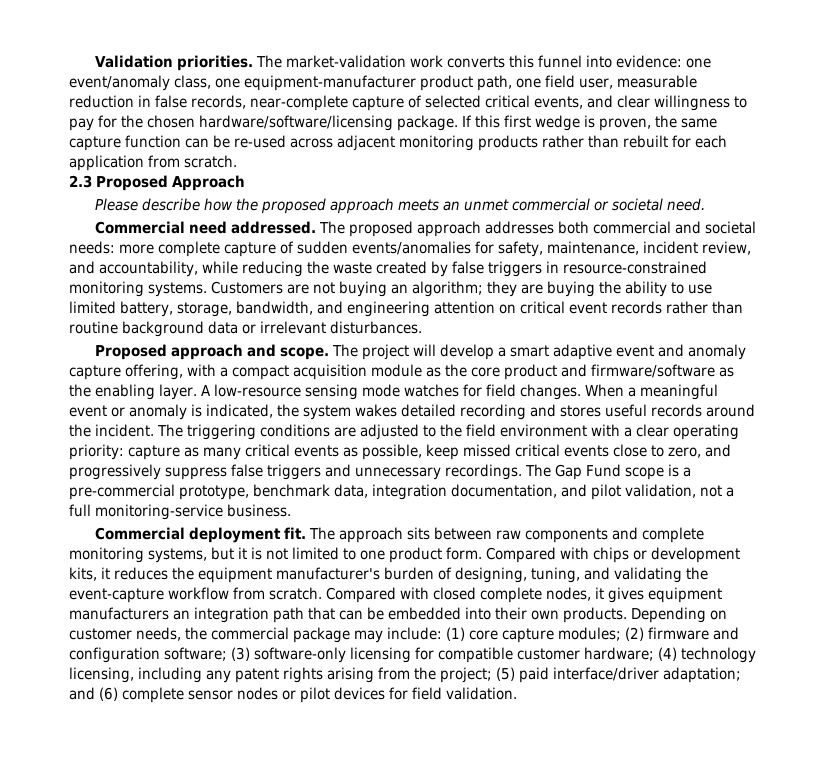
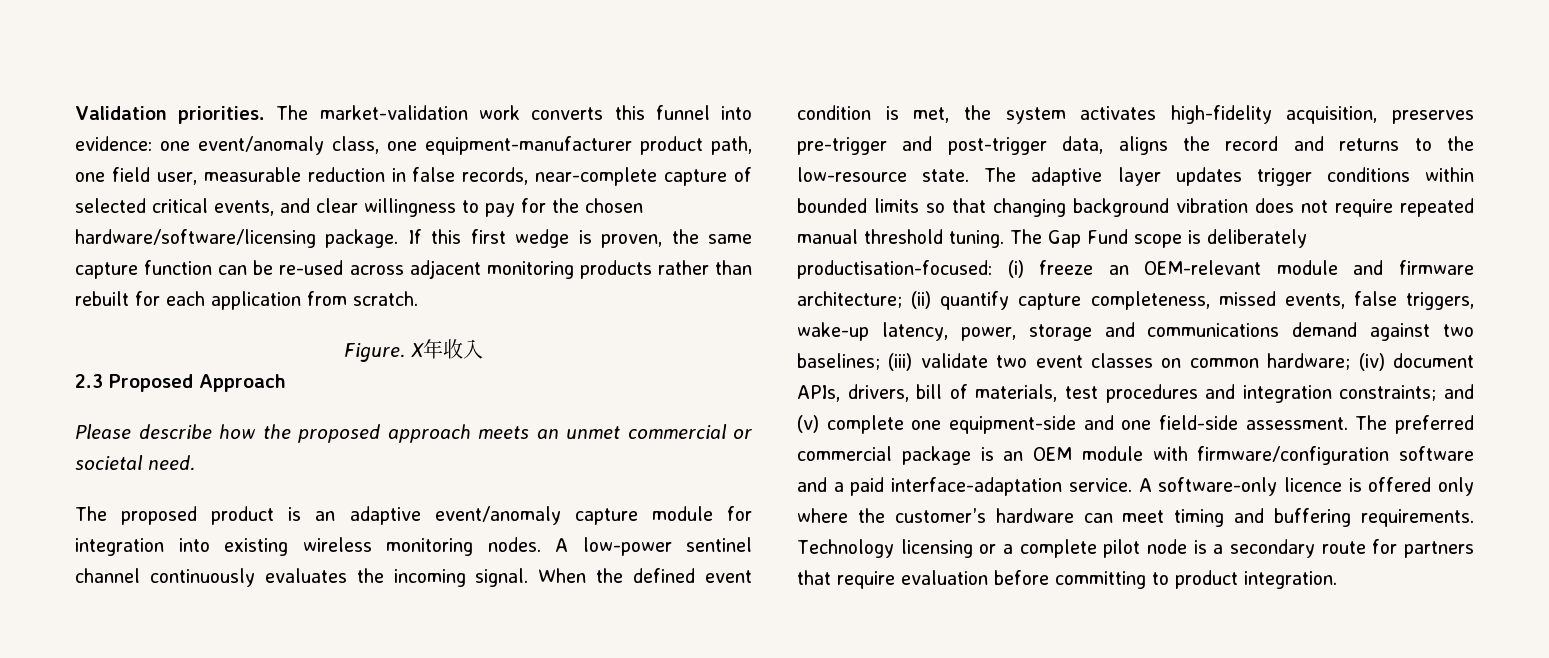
(237, 161) none -> [344,339,483,362] // Figure. X年收入
[94,221,756,237] [69,241,751,257] [69,261,707,277] [69,281,712,297] [69,301,743,317] [69,321,422,337] [94,344,746,360] [69,364,734,380] [69,384,718,400] [69,404,755,420] [69,424,739,440] [69,444,731,460] [69,464,522,480] Commercial need addressed. The proposed approach addresses both commercial and societal needs: more complete capture of sudden events/anomalies for safety, maintenance, incident review, and accountability, while reducing the waste created by false triggers in resource-constrained monitoring systems. Customers are not buying an algorithm; they are buying the ability to use limited battery, storage, bandwidth, and engineering attention on critical event records rather than routine background data or irrelevant disturbances. // Proposed approach and scope. The project will develop a smart adaptive event and anomaly capture offering, with a compact acquisition module as the core product and firmware/software as the enabling layer. A low-resource sensing mode watches for field changes. When a meaningful event or anomaly is indicated, the system wakes detailed recording and stores useful records around the incident. The triggering conditions are adjusted to the field environment with a clear operating priority: capture as many critical events as possible, keep missed critical events close to zero, and progressively suppress false triggers and unnecessary recordings. -> [75,506,752,525] [75,537,752,556] [75,568,753,587] [797,105,1474,124] [797,136,1474,155] [797,167,1474,186] [797,198,1474,217] [797,229,1004,248] The proposed product is an adaptive event/anomaly capture module for integration into existing wireless monitoring nodes. A low-power sentinel channel continuously evaluates the incoming signal. When the defined event condition is met, the system activates high-fidelity acquisition, preserves pre-trigger and post-trigger data, aligns the record and returns to the low-resource state. The adaptive layer updates trigger conditions within bounded limits so that changing background vibration does not require repeated manual threshold tuning.
[683,467,691,477] [69,484,734,500] [69,504,291,520] [94,527,704,543] [69,547,740,563] [69,567,708,583] [69,587,722,603] [69,607,727,623] [69,627,739,643] [69,647,756,663] [69,667,741,683] [69,687,517,703] a pre-commercial prototype, benchmark data, integration documentation, and pilot validation, not a full monitoring-service business. // Commercial deployment fit. The approach sits between raw components and complete monitoring systems, but it is not limited to one product form. Compared with chips or development kits, it reduces the equipment manufacturer's burden of designing, tuning, and validating the event-capture workflow from scratch. Compared with closed complete nodes, it gives equipment manufacturers an integration path that can be embedded into their own products. Depending on customer needs, the commercial package may include: (1) core capture modules; (2) firmware and configuration software; (3) software-only licensing for compatible customer hardware; (4) technology licensing, including any patent rights arising from the project; (5) paid interface/driver adaptation; and (6) complete sensor nodes or pilot devices for field validation. -> [1207,229,1307,248] [797,260,1474,279] [797,291,1474,310] [797,322,1474,341] [797,353,1474,371] [797,384,1474,403] [797,415,1474,434] [797,446,1474,465] [797,477,1474,496] [797,508,1474,527] [797,539,1474,558] [797,570,1337,589] deliberately productisation-focused: (i) freeze an OEM-relevant module and firmware architecture; (ii) quantify capture completeness, missed events, false triggers, wake-up latency, power, storage and communications demand against two baselines; (iii) validate two event classes on common hardware; (iv) document APIs, drivers, bill of materials, test procedures and integration constraints; and (v) complete one equipment-side and one field-side assessment. The preferred commercial package is an OEM module with firmware/configuration software and a paid interface-adaptation service. A software-only licence is offered only where the customer’s hardware can meet timing and buffering requirements. Technology licensing or a complete pilot node is a secondary route for partners that require evaluation before committing to product integration.

